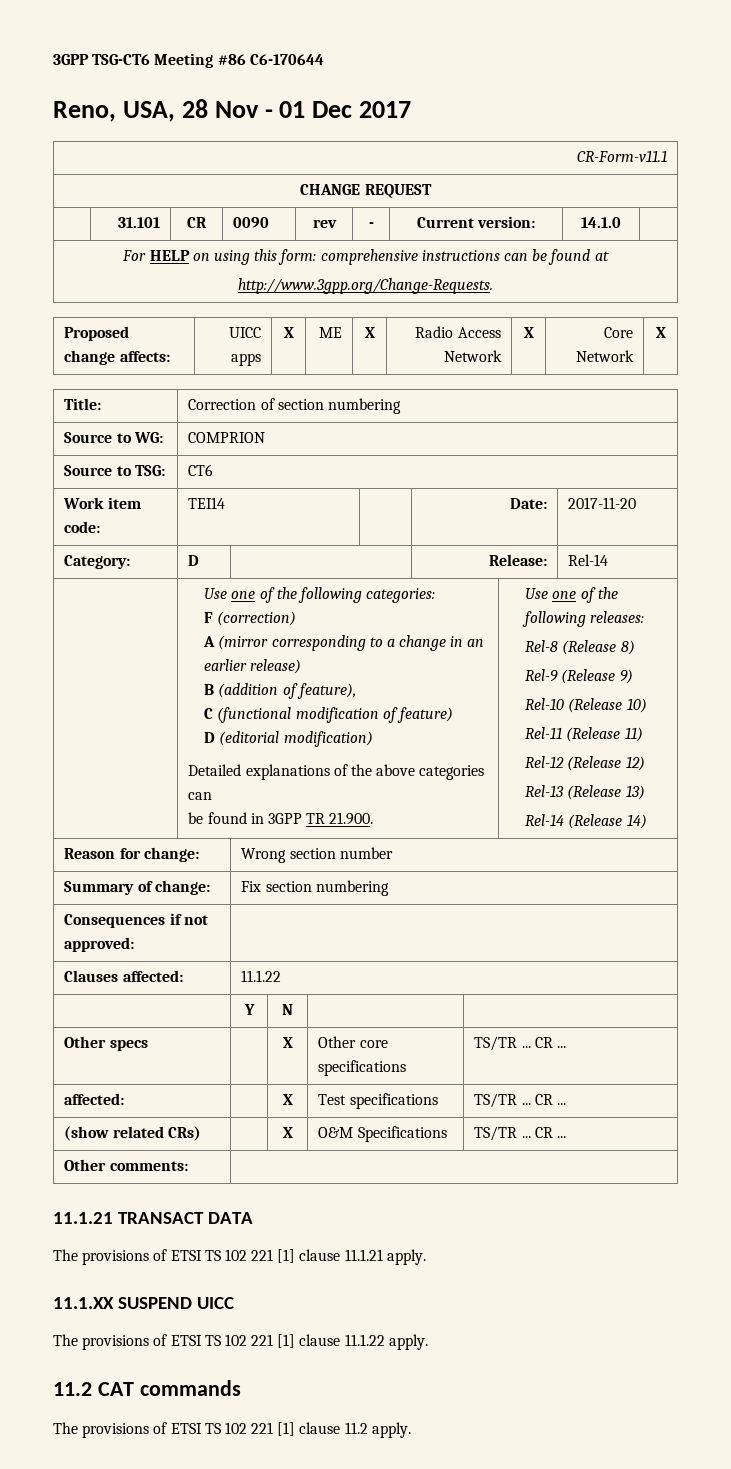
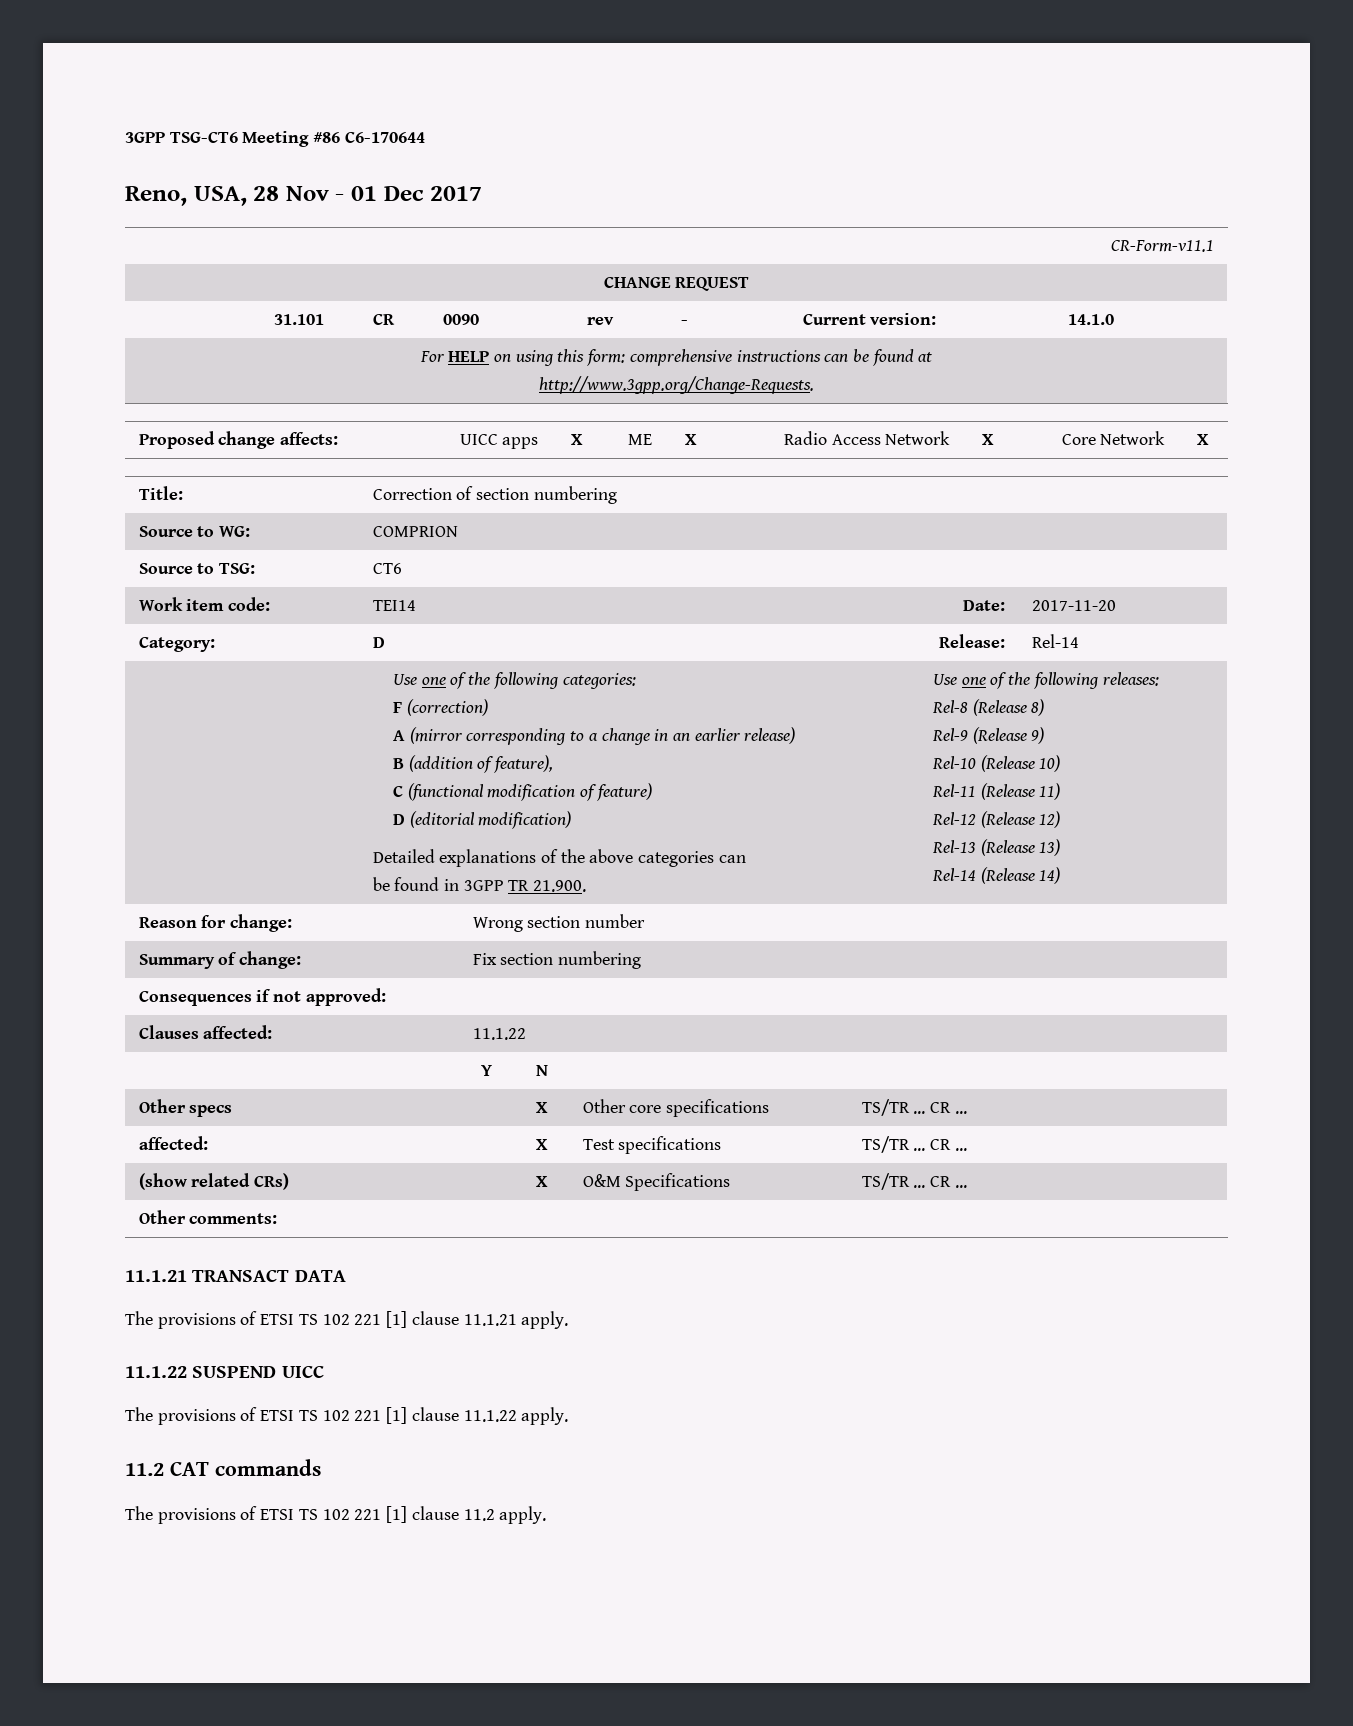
[53,1297,114,1309] 11.1.XX -> [125,1366,187,1378] 11.1.22

